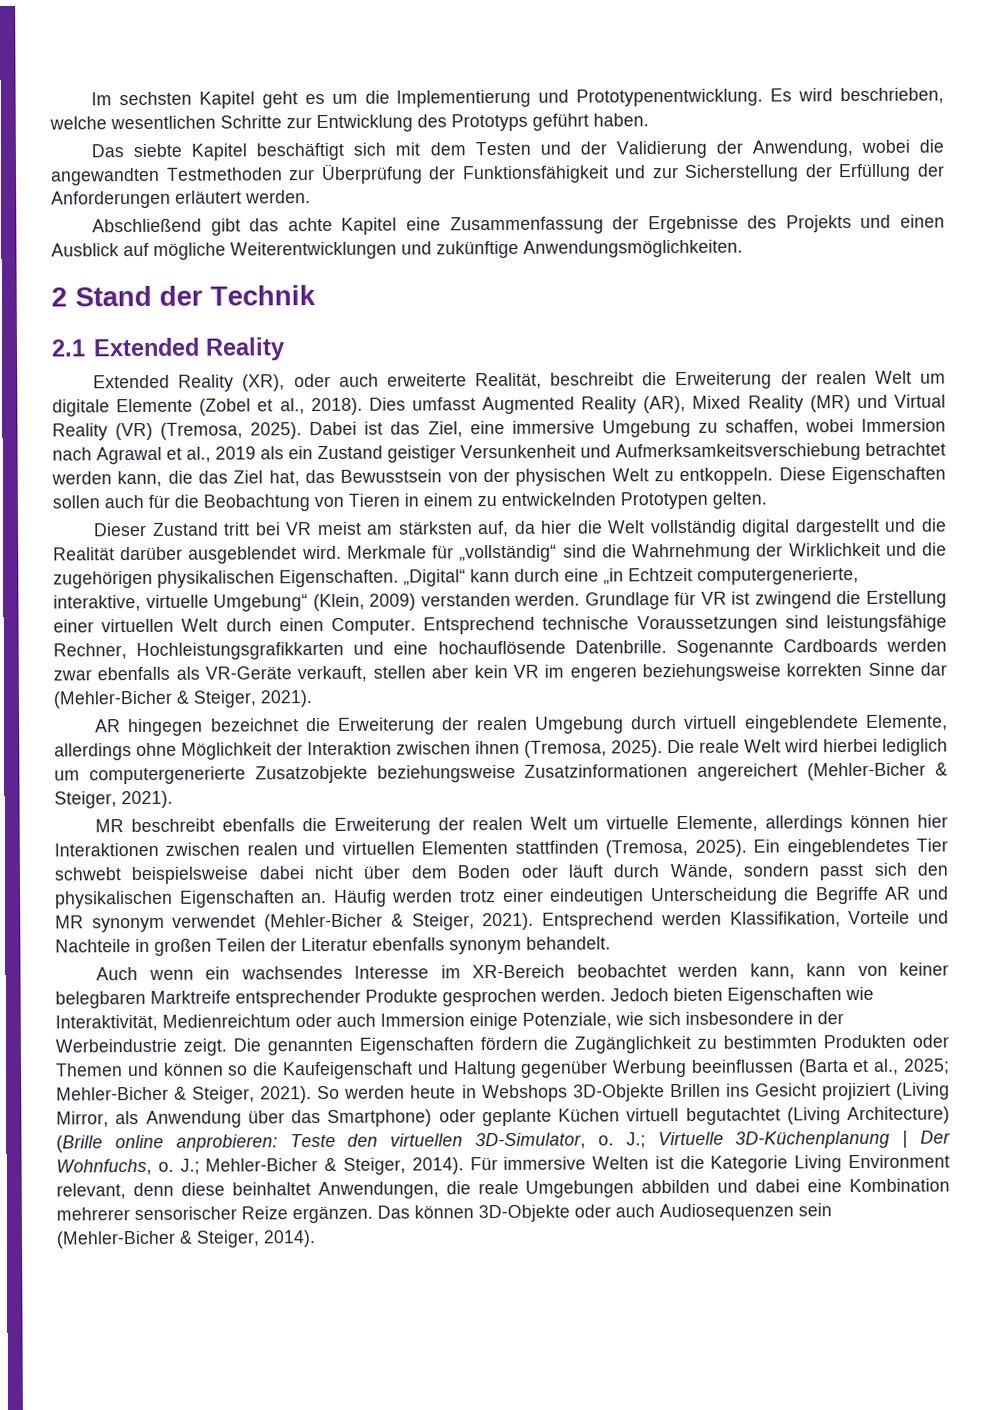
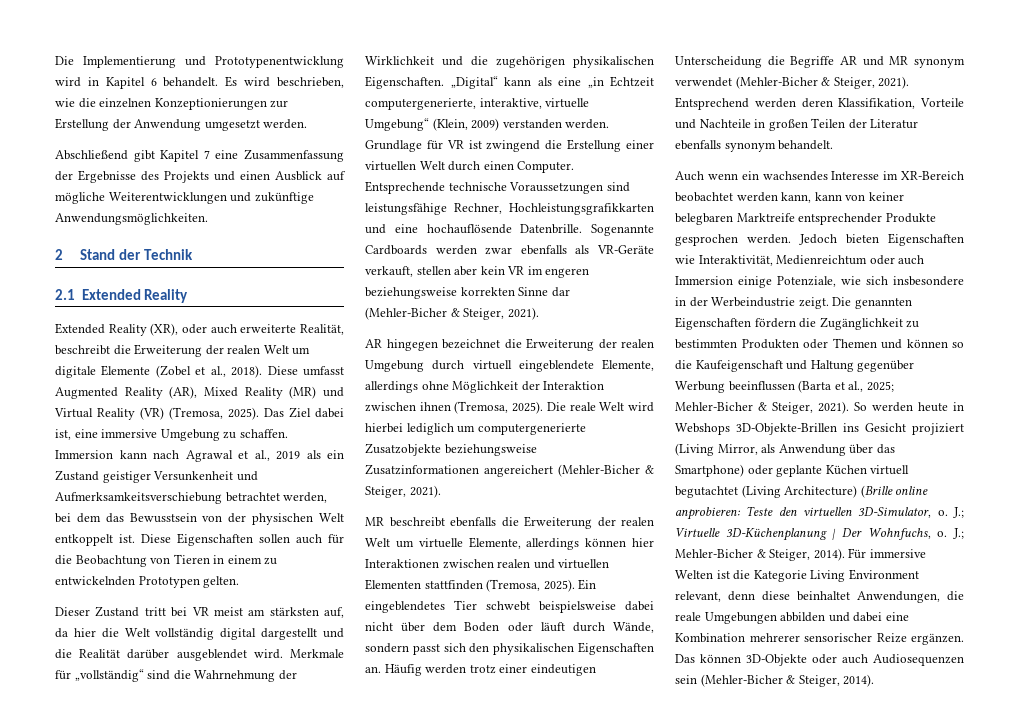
[91,87,944,109] [49,113,649,133] [91,139,944,161] [50,163,945,186] [51,190,242,209] Im sechsten Kapitel geht es um die Implementierung und Prototypenentwicklung. Es wird beschrieben, welche wesentlichen Schritte zur Entwicklung des Prototyps geführt haben. // Das siebte Kapitel beschäftigt sich mit dem Testen und der Validierung der Anwendung, wobei die angewandten Testmethoden zur Überprüfung der Funktionsfähigkeit und zur Sicherstellung der Erfüllung der Anforderungen erläutert -> [55,56,344,68] [55,76,344,89] [55,98,289,110] [55,118,260,131] Die Implementierung und Prototypenentwicklung wird in Kapitel 6 behandelt. Es wird beschrieben, wie die einzelnen Konzeptionierungen zur Erstellung der Anwendung umgesetzt
[249,217,398,235] das achte Kapitel -> [160,150,210,162] Kapitel 7
[368,397,406,411] Dies -> [267,366,298,375] Diese
[309,421,463,438] Dabei ist das Ziel, -> [264,407,344,418] [55,429,71,440] Das Ziel dabei ist,
[724,418,946,436] schaffen, wobei Immersion -> [239,429,288,438] [55,450,147,459] schaffen. Immersion kann
[51,470,300,488] werden kann, die das Ziel hat, -> [283,492,328,503] [55,513,101,523] werden, bei dem
[654,467,774,485] zu entkoppeln. -> [55,534,135,546] entkoppelt ist.
[514,568,560,582] durch -> [537,77,552,86] als
[423,616,536,635] Entsprechend -> [365,181,445,194] Entsprechende
(722, 918) none -> [801,98,833,108] deren
[572,1083,721,1102] 3D-Objekte Brillen -> [736,423,837,435] 3D-Objekte-Brillen

